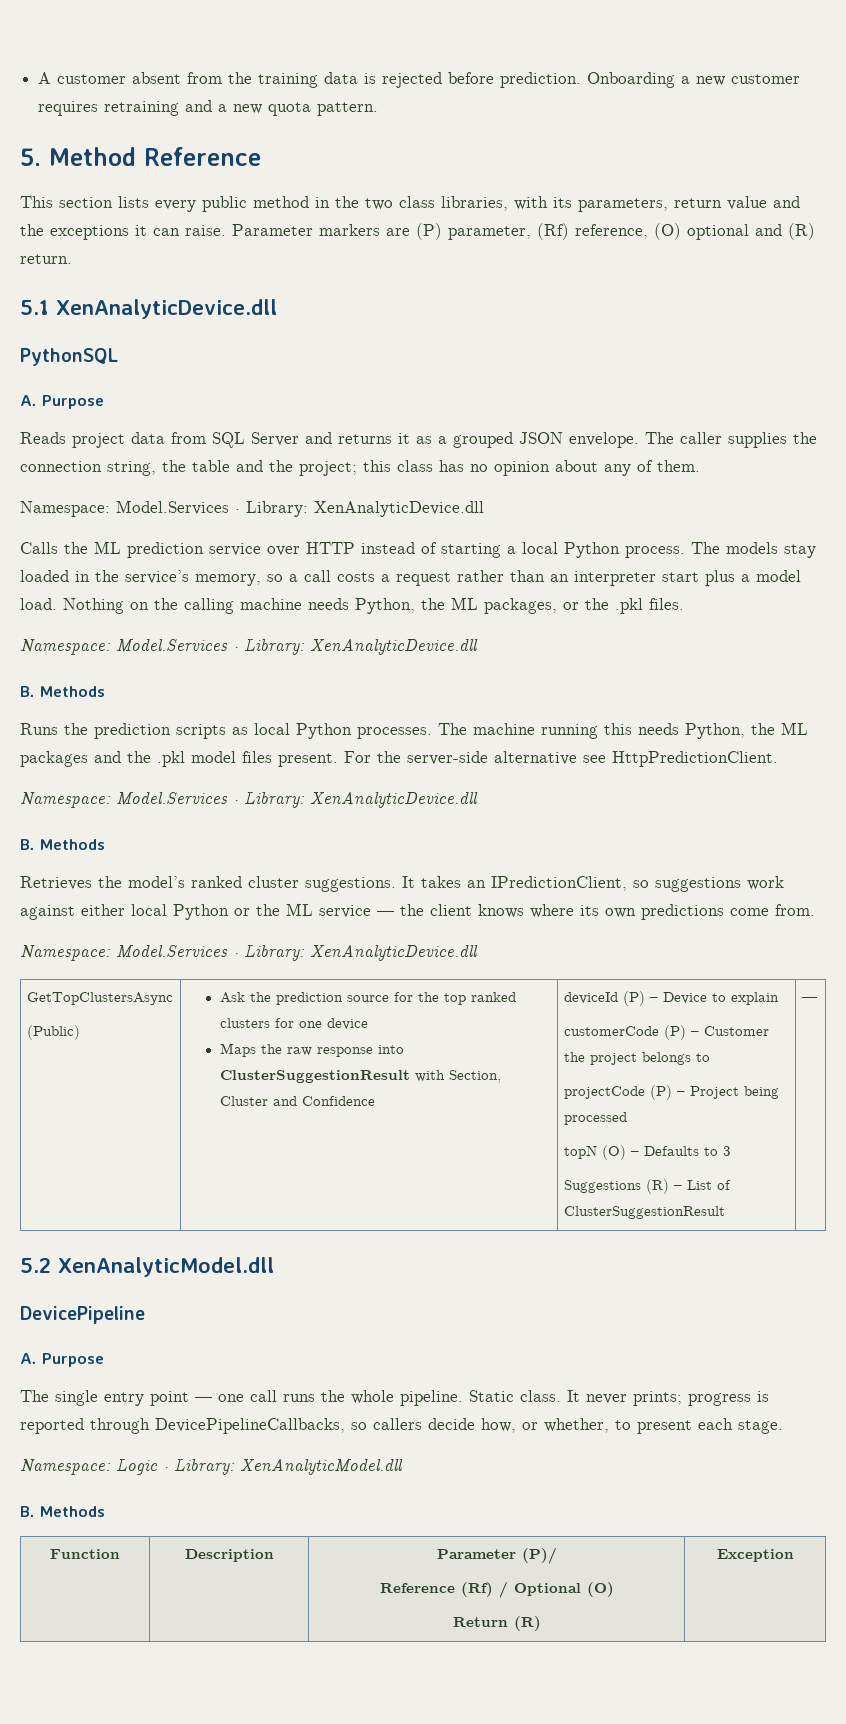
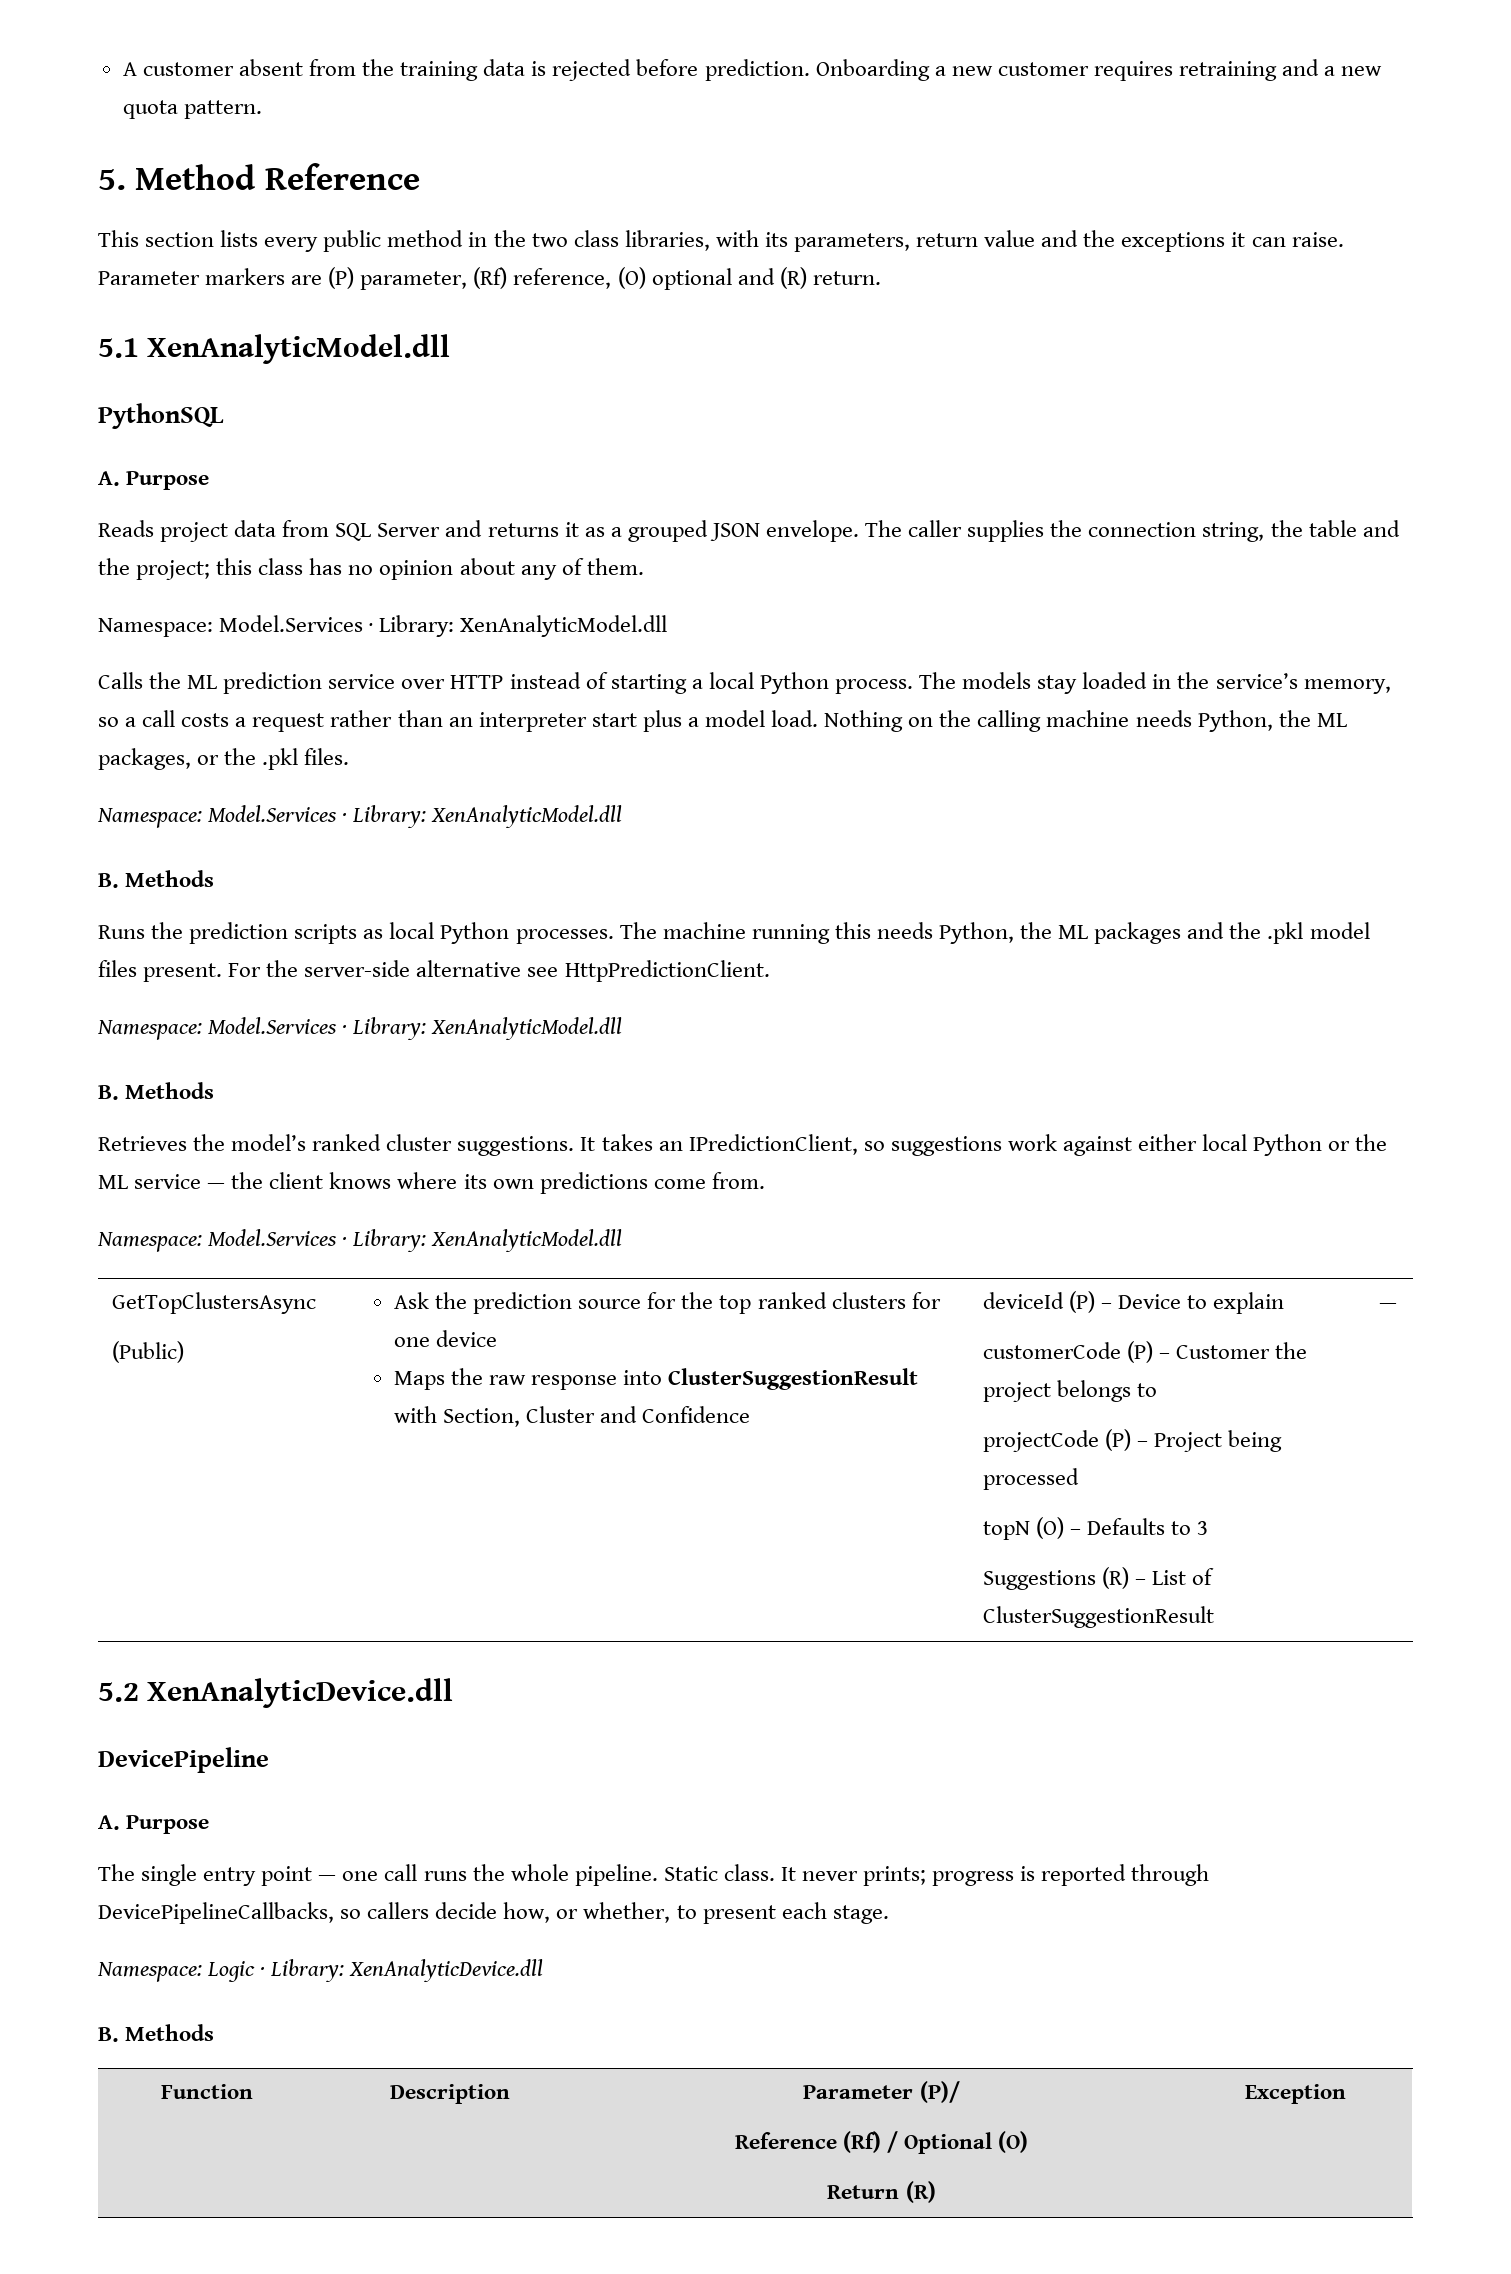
[56,299,277,319] XenAnalyticDevice.dll -> [147,334,451,364] XenAnalyticModel.dll
[314,501,484,517] XenAnalyticDevice.dll -> [460,615,668,637] XenAnalyticModel.dll
[310,639,478,655] XenAnalyticDevice.dll -> [431,805,623,828] XenAnalyticModel.dll
[310,792,478,808] XenAnalyticDevice.dll -> [431,1017,623,1040] XenAnalyticModel.dll
[310,945,478,961] XenAnalyticDevice.dll -> [431,1229,623,1252] XenAnalyticModel.dll
[58,1257,274,1277] XenAnalyticModel.dll -> [147,1678,454,1708] XenAnalyticDevice.dll
[240,1459,403,1475] XenAnalyticModel.dll -> [349,1959,544,1982] XenAnalyticDevice.dll

